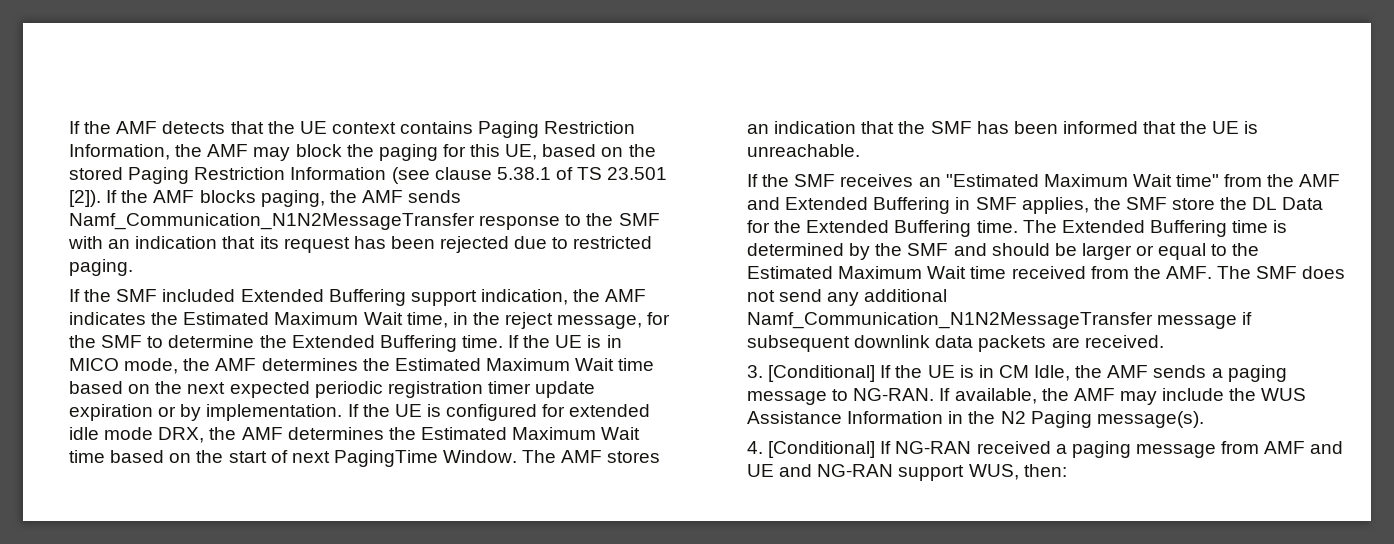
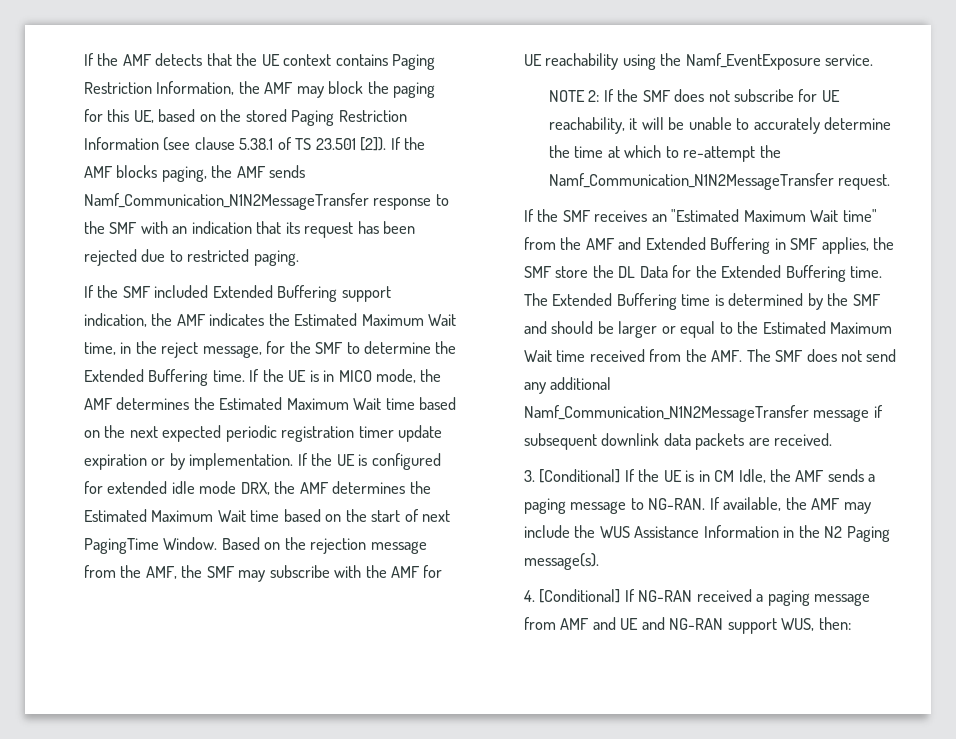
[522,450,661,463] [746,121,1259,134] [746,144,860,157] The AMF stores an indication that the SMF has been informed that the UE is unreachable. -> [221,537,427,554] [83,565,443,582] [523,53,874,70] [548,89,840,102] [548,117,891,134] [548,145,781,162] [548,173,891,190] Based on the rejection message from the AMF, the SMF may subscribe with the AMF for UE reachability using the Namf_EventExposure service. // NOTE 2: If the SMF does not subscribe for UE reachability, it will be unable to accurately determine the time at which to re-attempt the Namf_Communication_N1N2MessageTransfer request.

